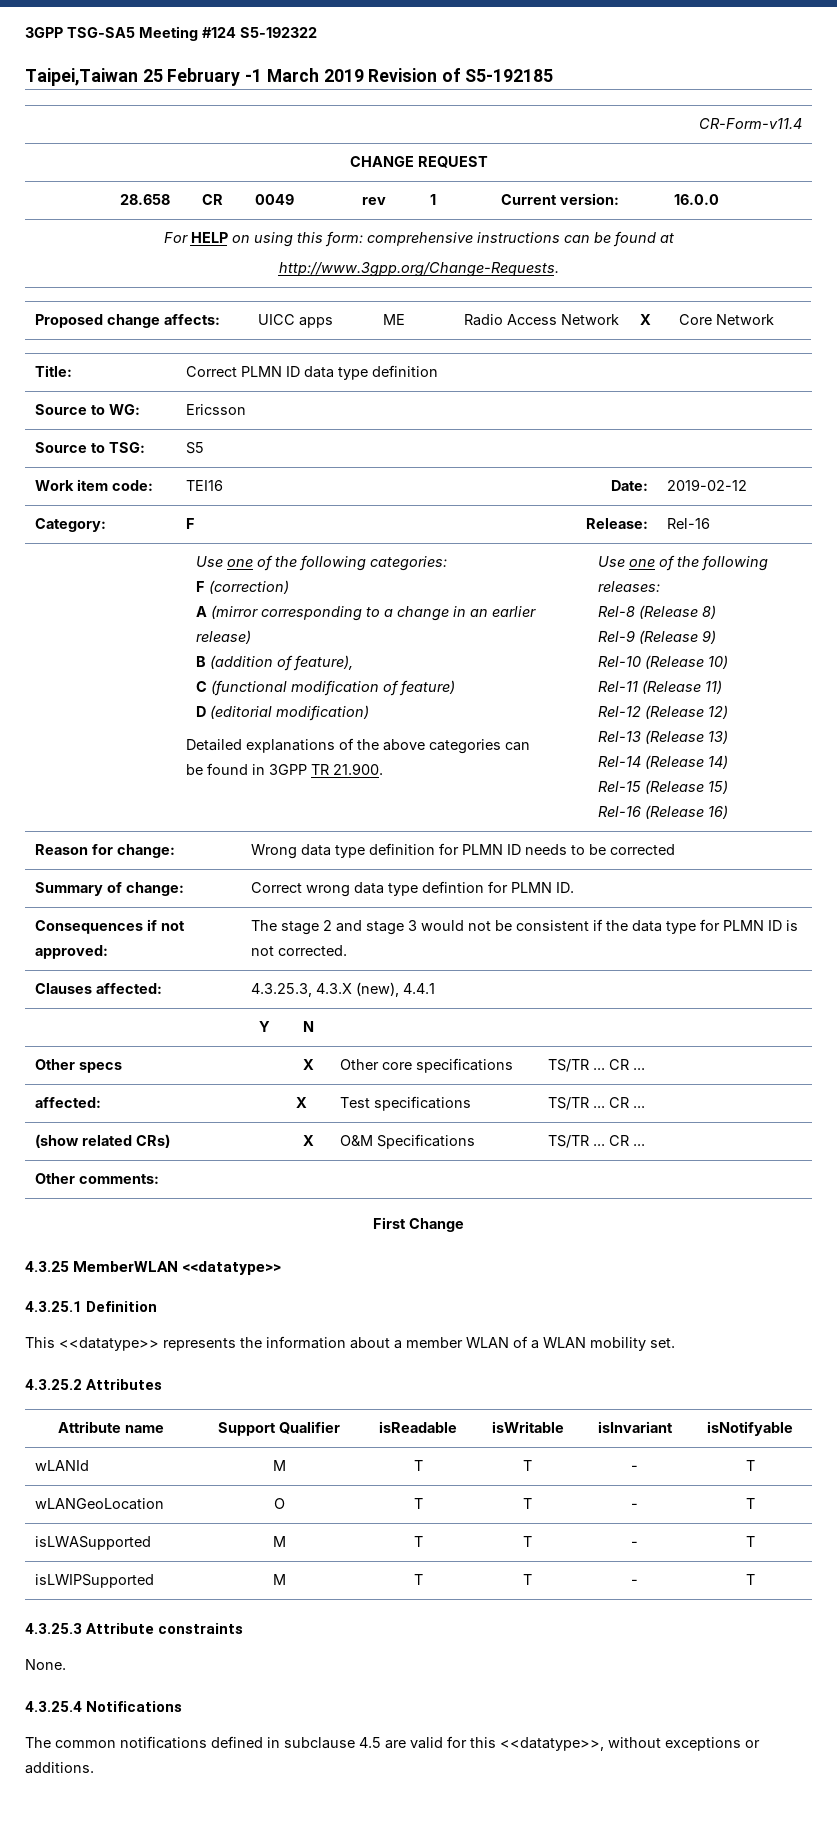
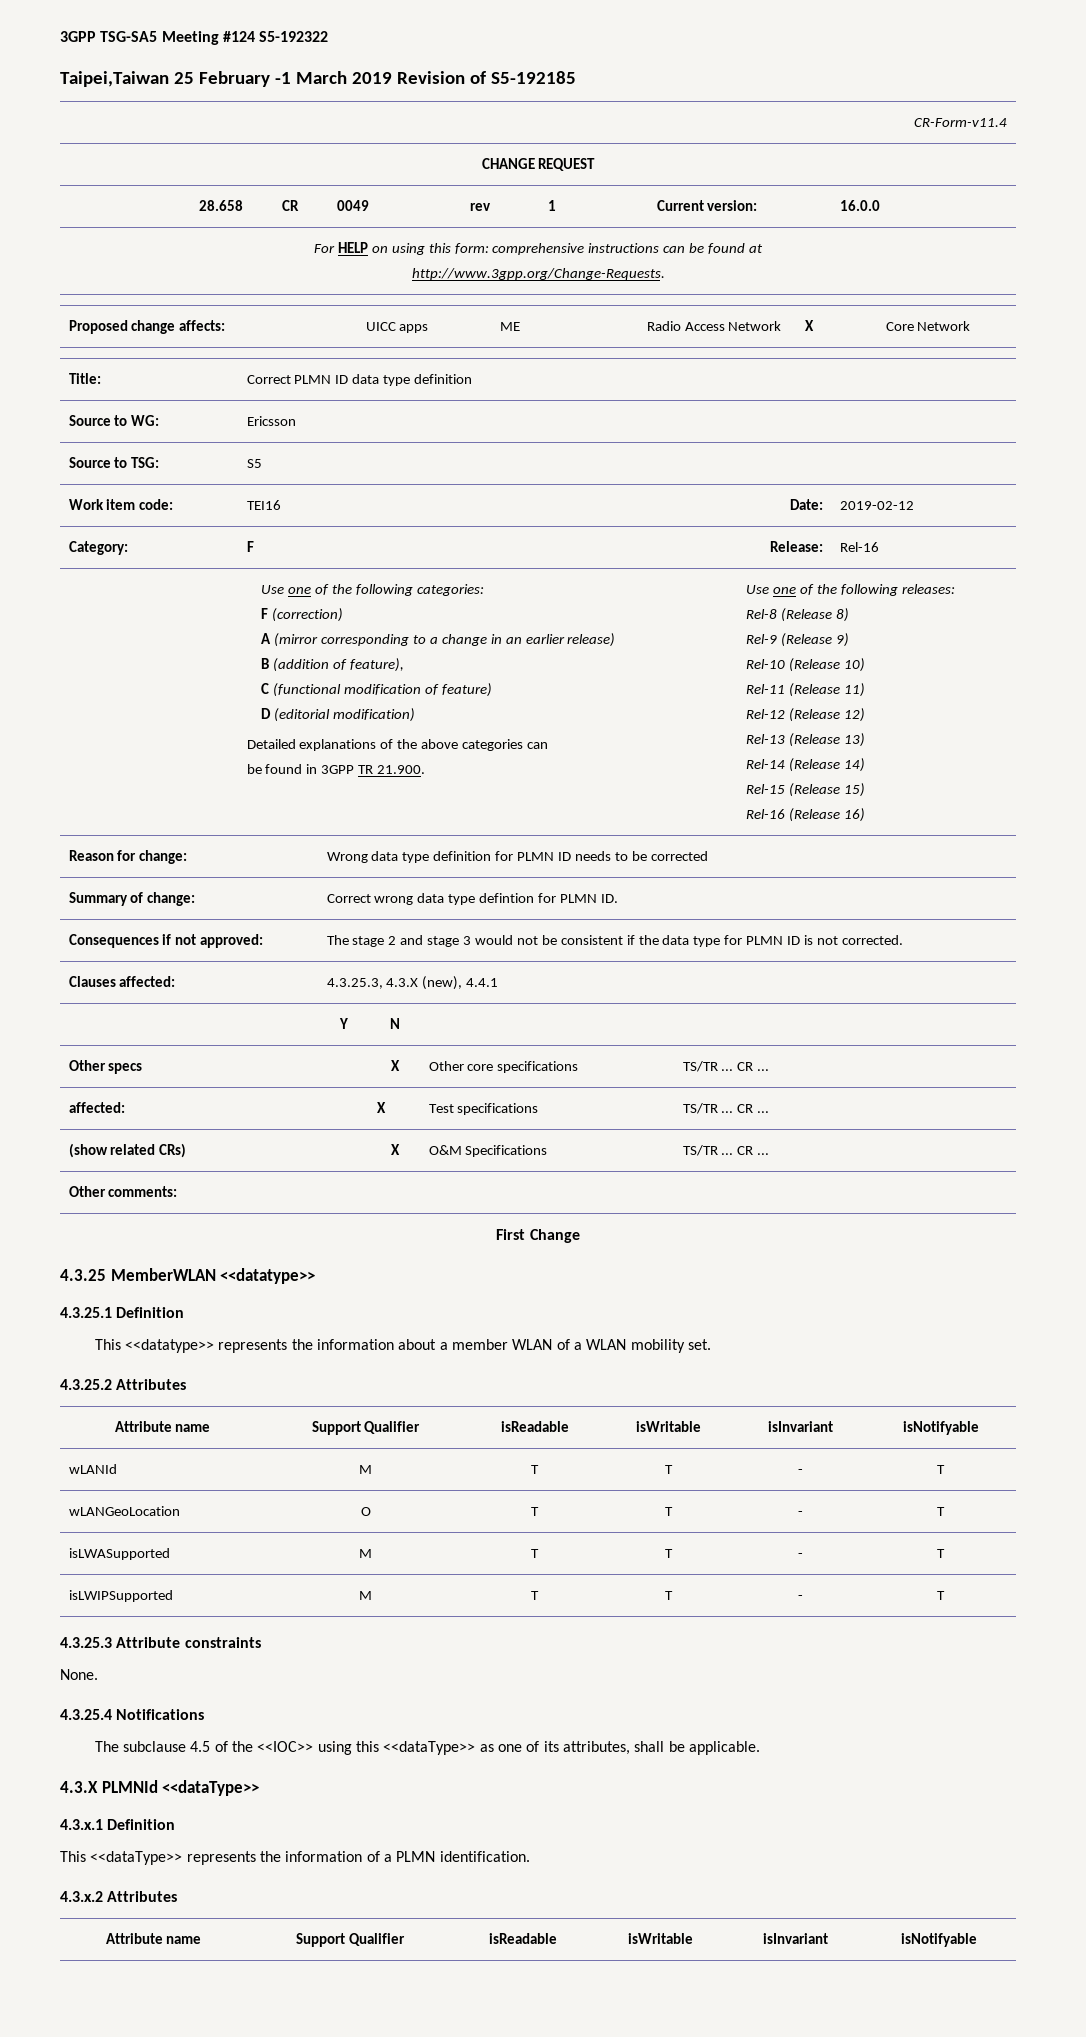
[55,1736,760,1751] [25,1762,94,1774] common notifications defined in subclause 4.5 are valid for this <<datatype>>, without exceptions or additions. -> [123,1741,760,1755] [60,1780,260,1796] [60,1819,176,1830] [60,1851,530,1865] [60,1891,178,1902] [105,1933,202,1944] [296,1933,405,1947] [489,1933,557,1944] [627,1933,693,1944] [762,1933,828,1944] [901,1933,977,1947] subclause 4.5 of the <<IOC>> using this <<dataType>> as one of its attributes, shall be applicable. // 4.3.X PLMNId <<dataType>> // 4.3.x.1 Definition // This <<dataType>> represents the information of a PLMN identification. // 4.3.x.2 Attributes // Attribute name | Support Qualifier | isReadable | isWritable | isInvariant | isNotifyable

